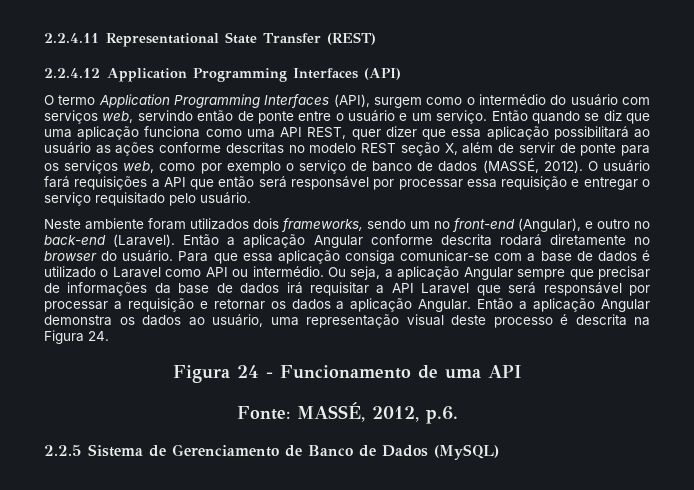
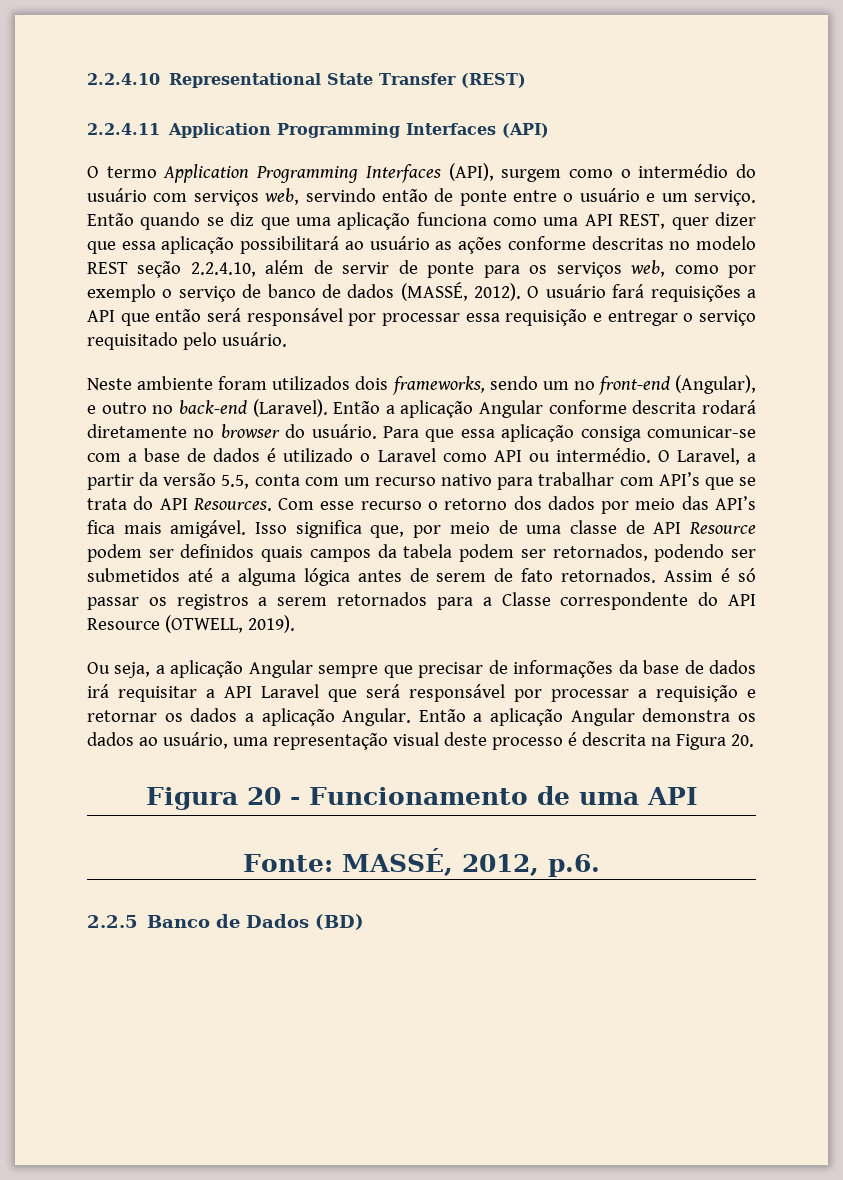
[44,33,99,43] 2.2.4.11 -> [87,73,160,85] 2.2.4.10
[44,68,100,78] 2.2.4.12 -> [87,123,160,135] 2.2.4.11
[444,143,458,155] X, -> [190,262,256,277] 2.2.4.10,
(324, 271) none -> [657,448,757,465] [87,472,756,490] [87,496,757,514] [87,520,757,538] [87,544,757,562] [87,568,756,586] [87,592,756,610] [87,615,295,633] O Laravel, a partir da versão 5.5, conta com um recurso nativo para trabalhar com API’s que se trata do API Resources. Com esse recurso o retorno dos dados por meio das API’s fica mais amigável. Isso significa que, por meio de uma classe de API Resource podem ser definidos quais campos da tabela podem ser retornados, podendo ser submetidos até a alguma lógica antes de serem de fato retornados. Assim é só passar os registros a serem retornados para a Classe correspondente do API Resource (OTWELL, 2019). //
[88,331,109,341] [172,365,259,383] 24. // Figura 24 -> [730,734,754,747] [145,787,281,810] 20. // Figura 20
[87,444,302,457] Sistema de Gerenciamento de -> (138, 921) none
[433,444,499,460] (MySQL) -> [315,914,365,930] (BD)

